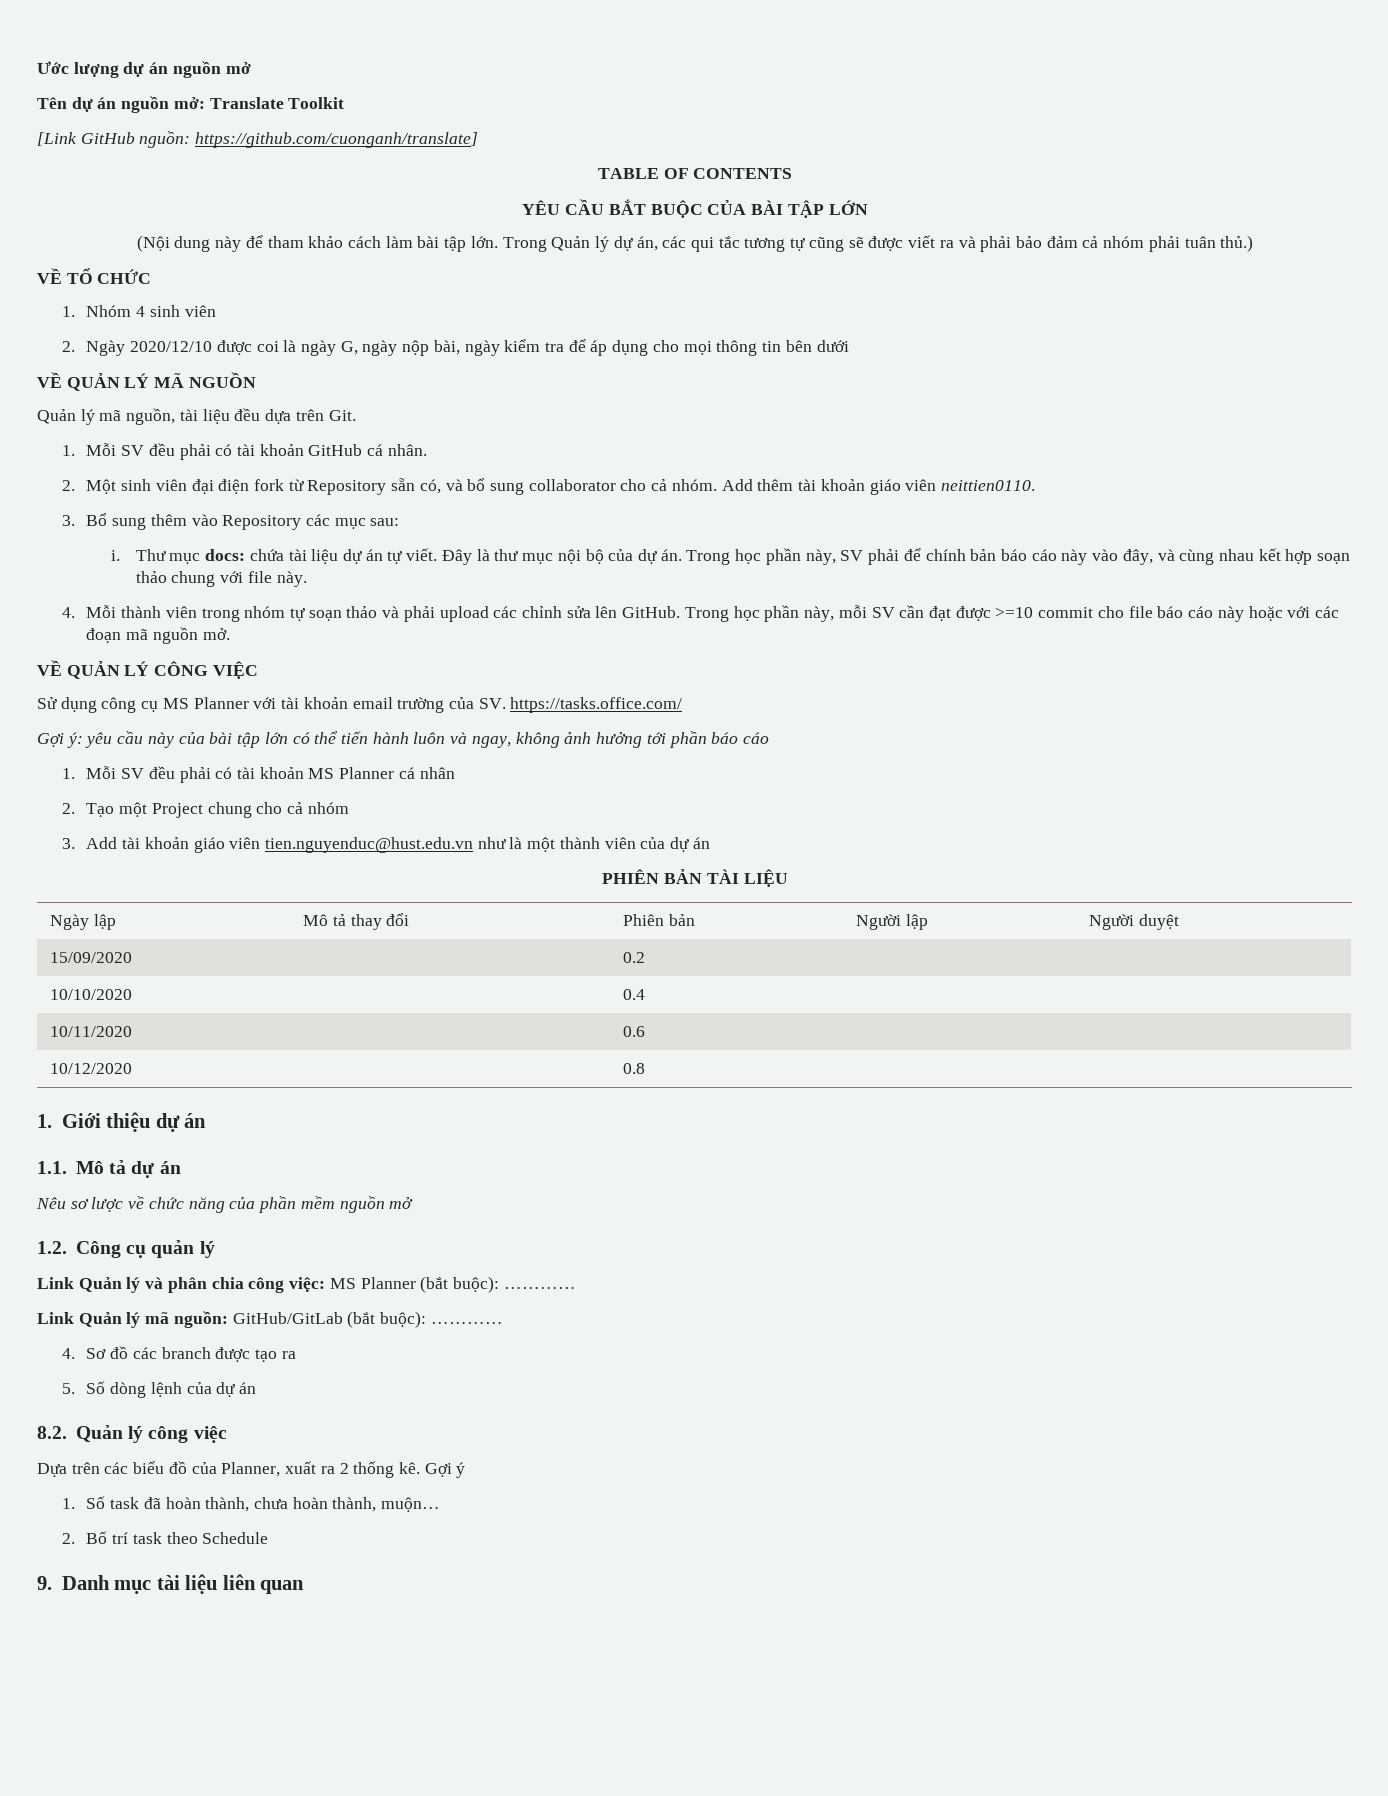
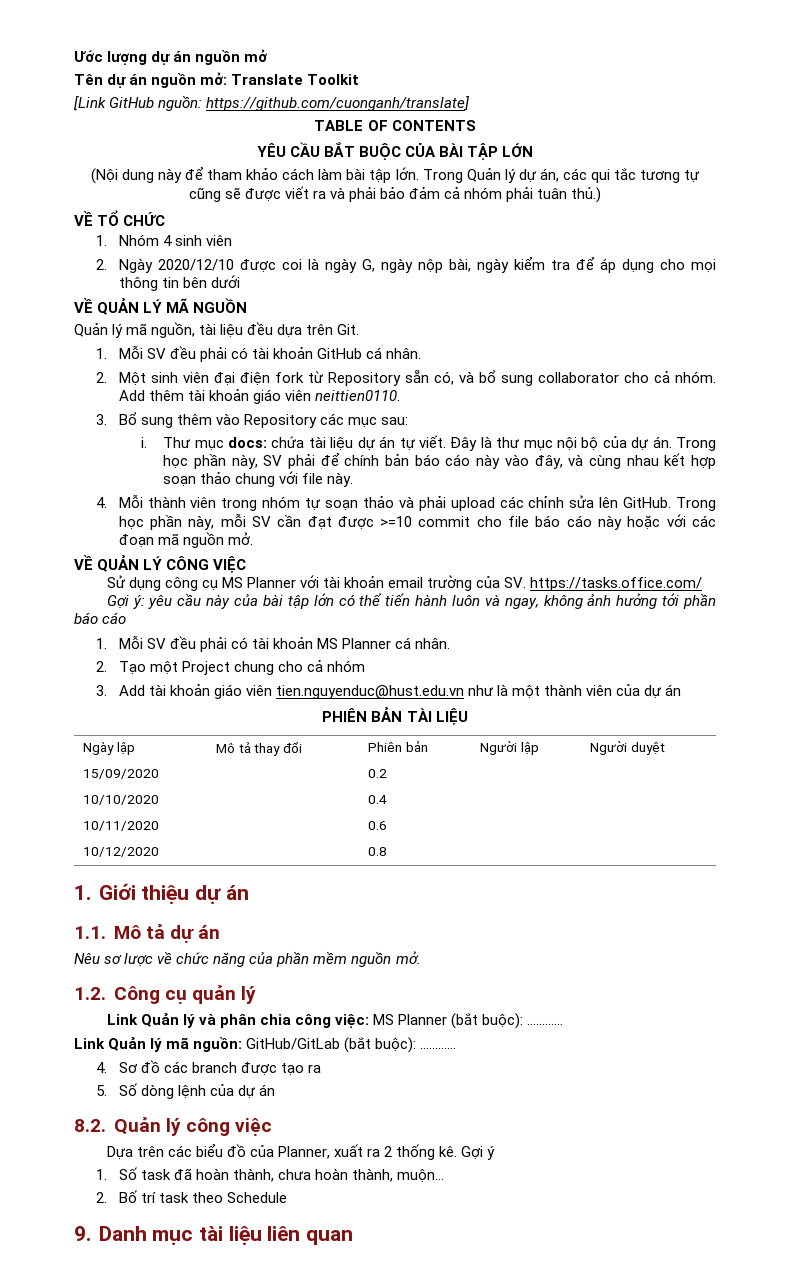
[419,767,455,779] nhân -> [415,638,451,649] nhân.
[389,1197,414,1209] mở -> [395,951,421,964] mở.

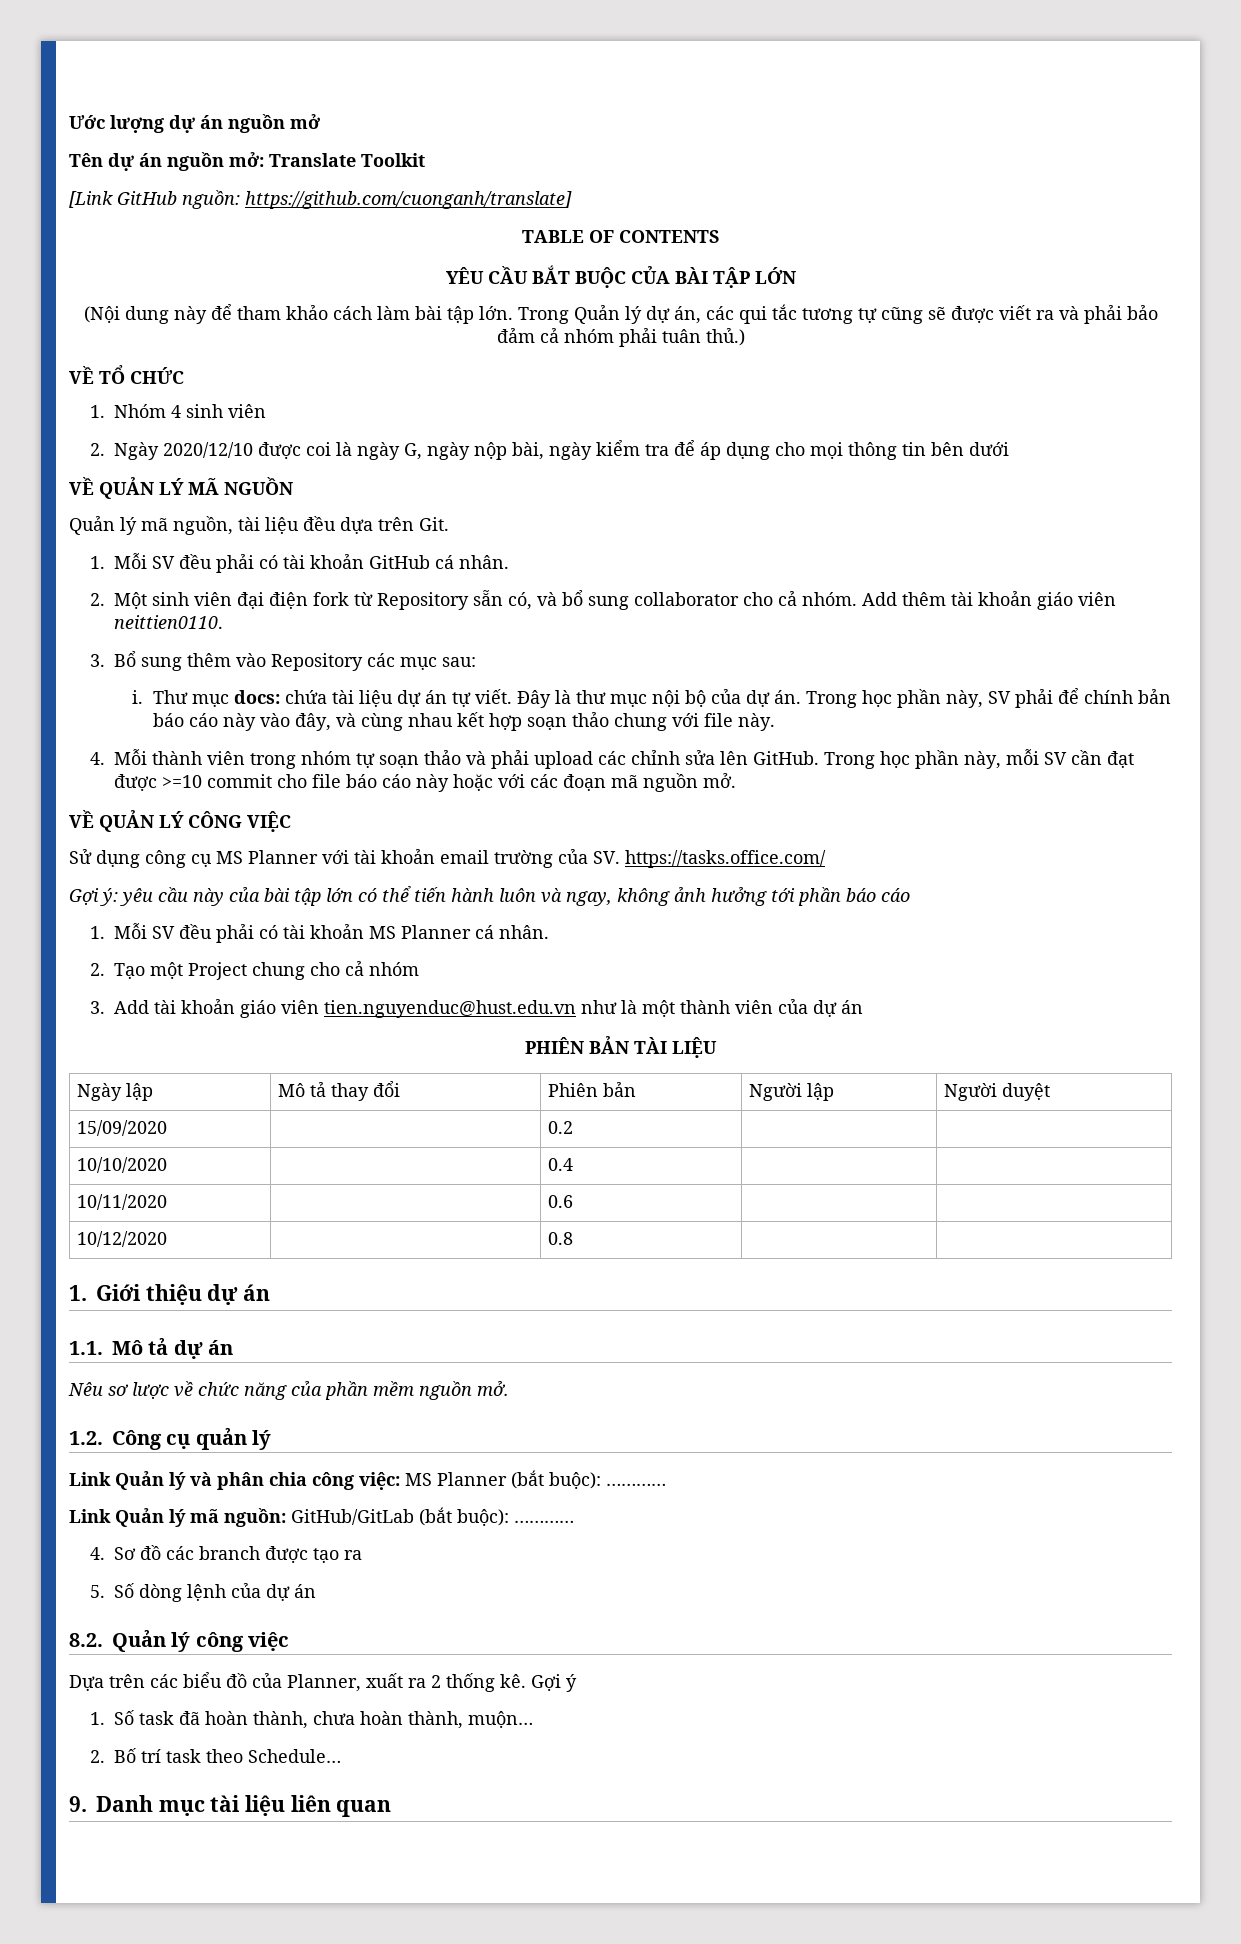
[226,1192,287,1203] Schedule -> [248,1749,342,1763] Schedule…

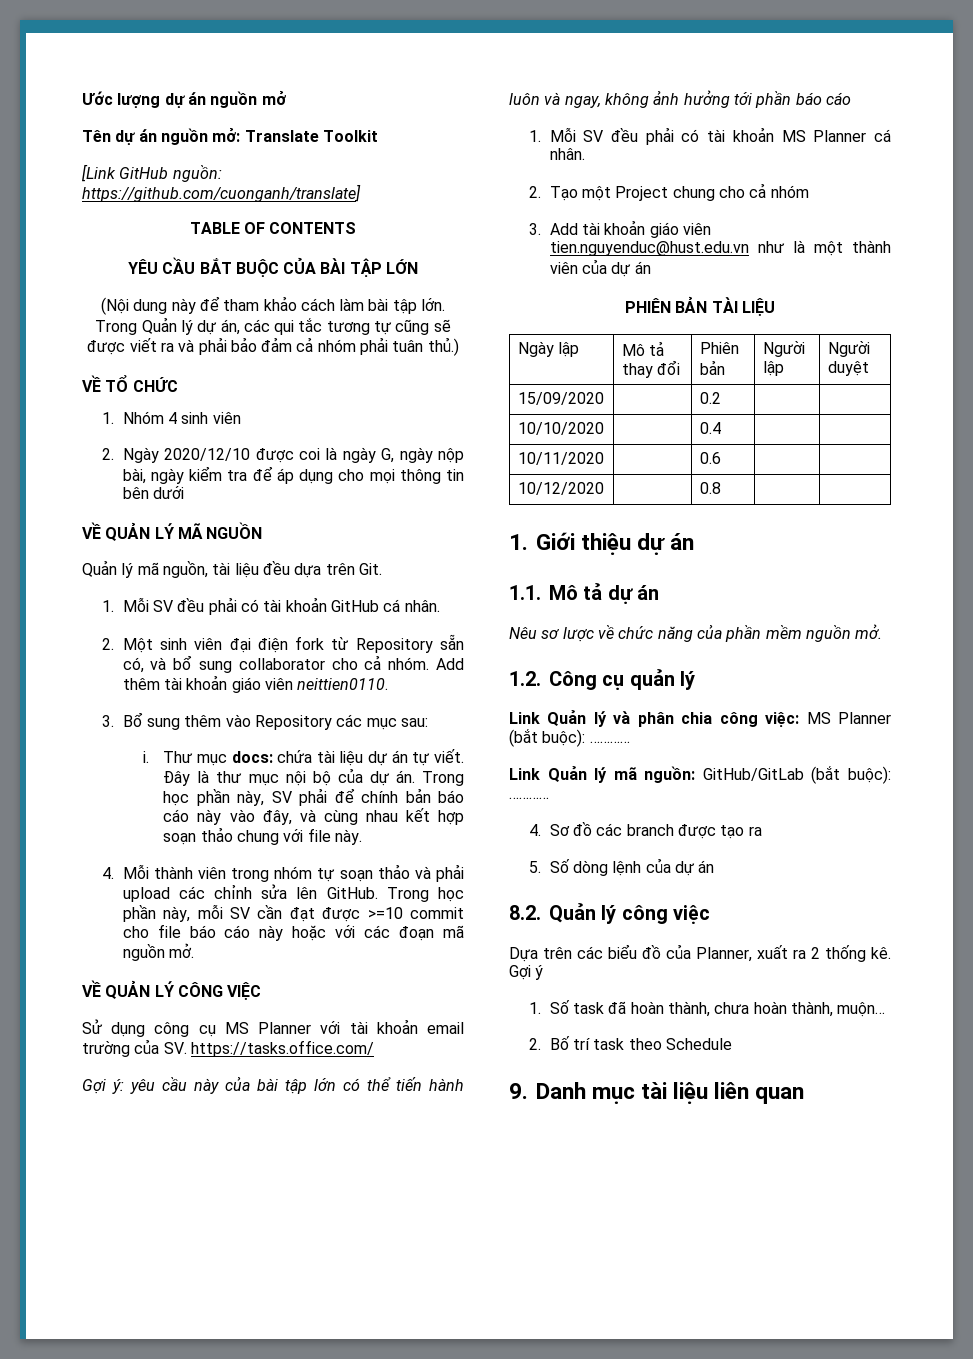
[248,1749,342,1763] Schedule… -> [665,1038,732,1050] Schedule

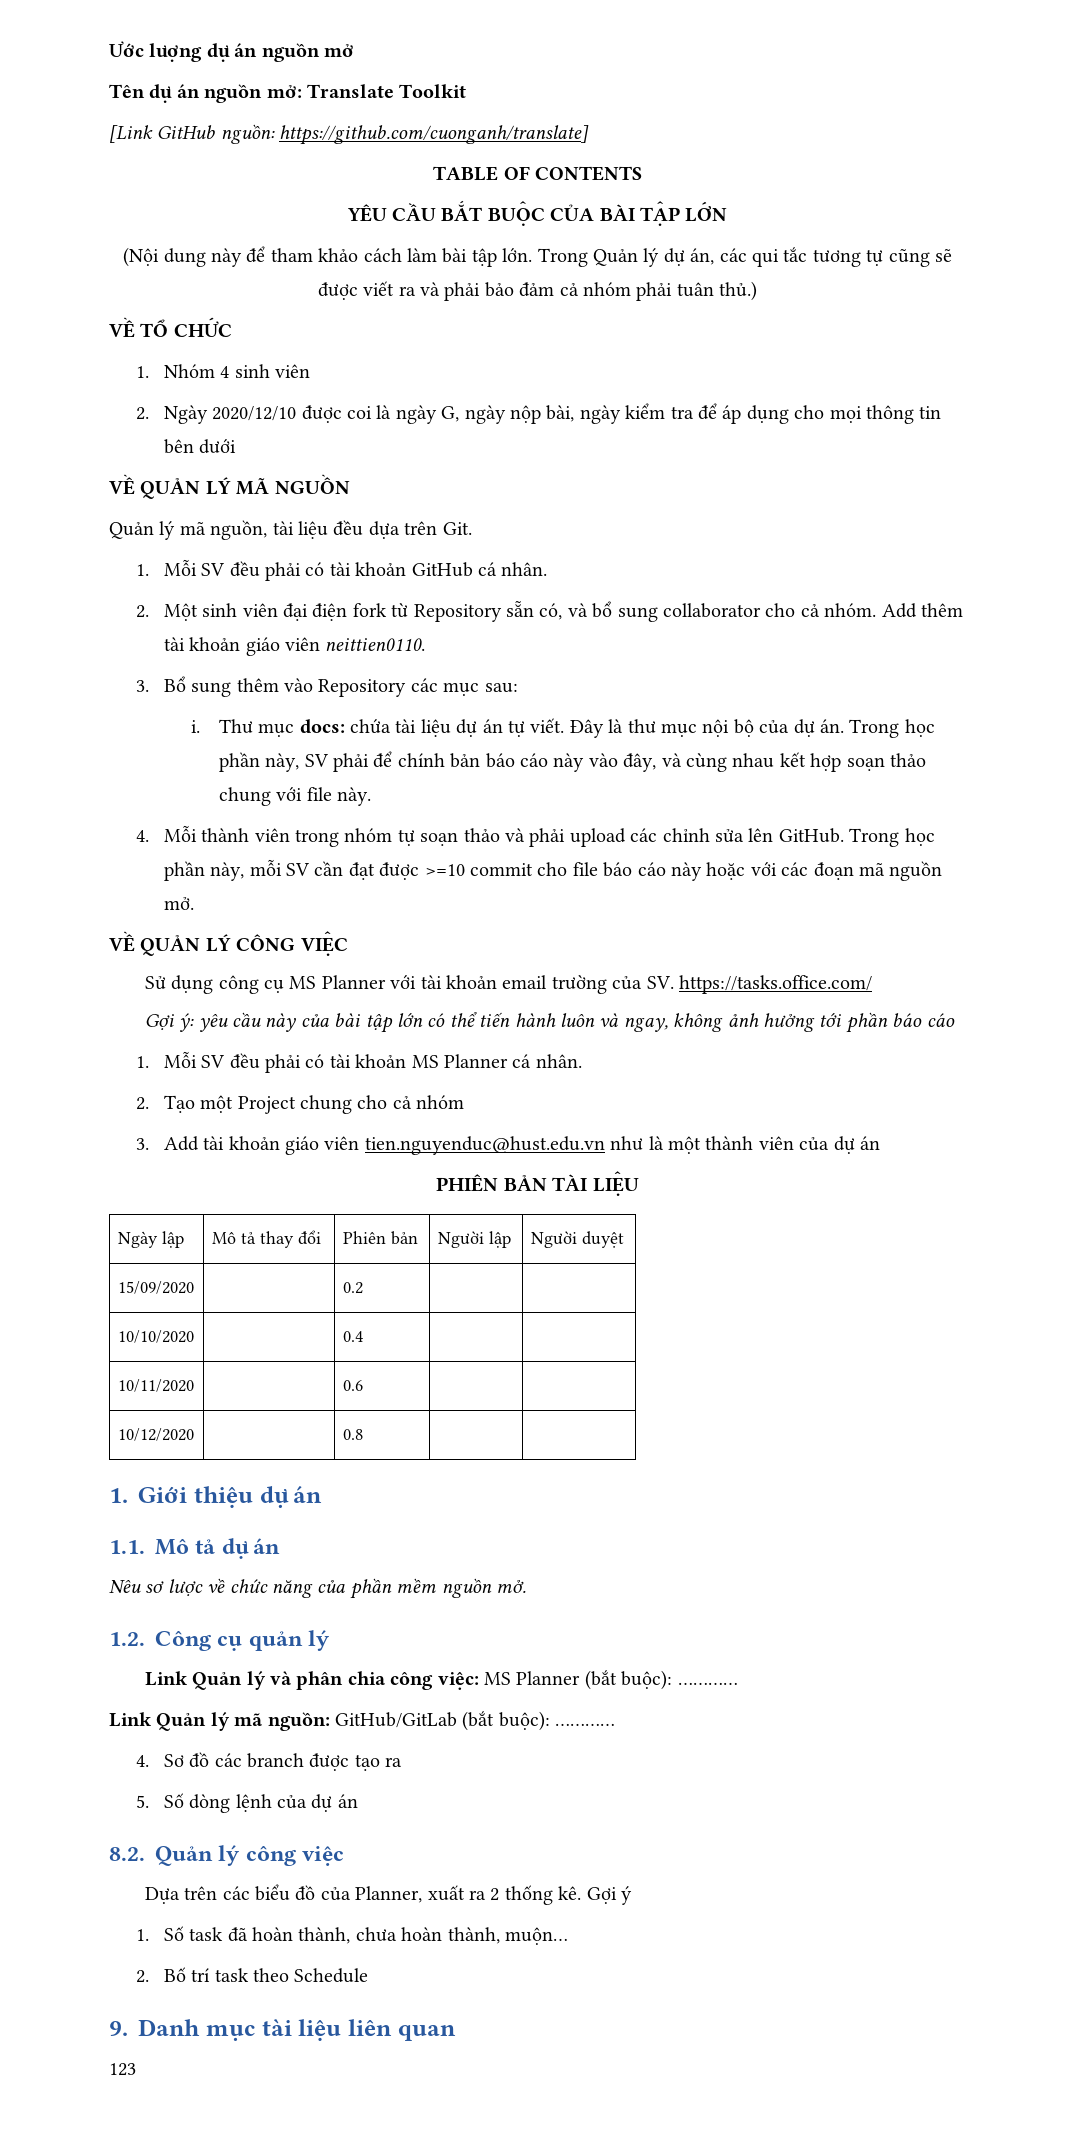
(805, 1095) none -> [109,2063,136,2076] // 123

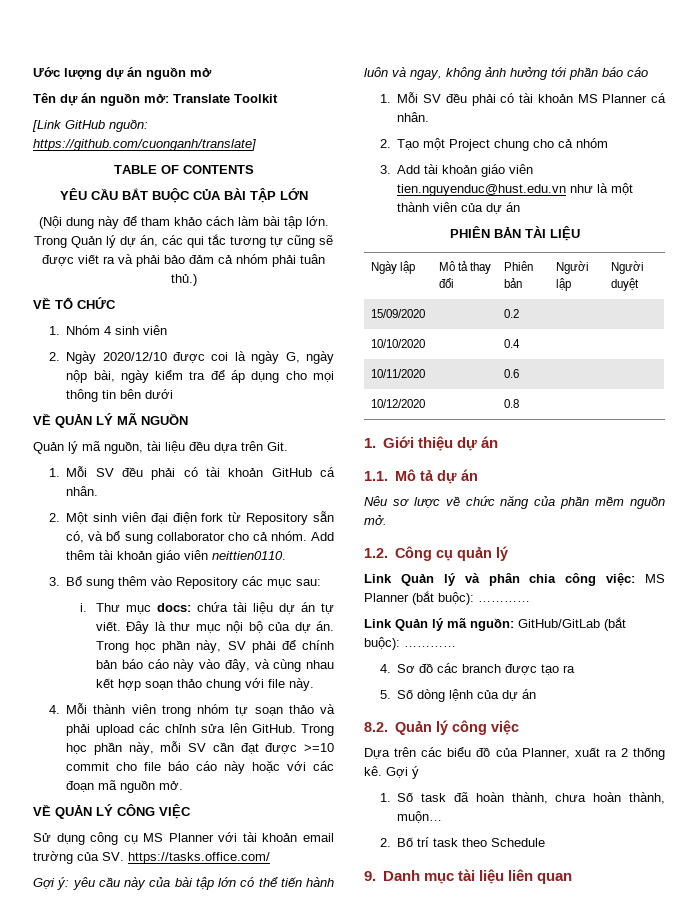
[109,2063,136,2076] // 123 -> (572, 878) none

